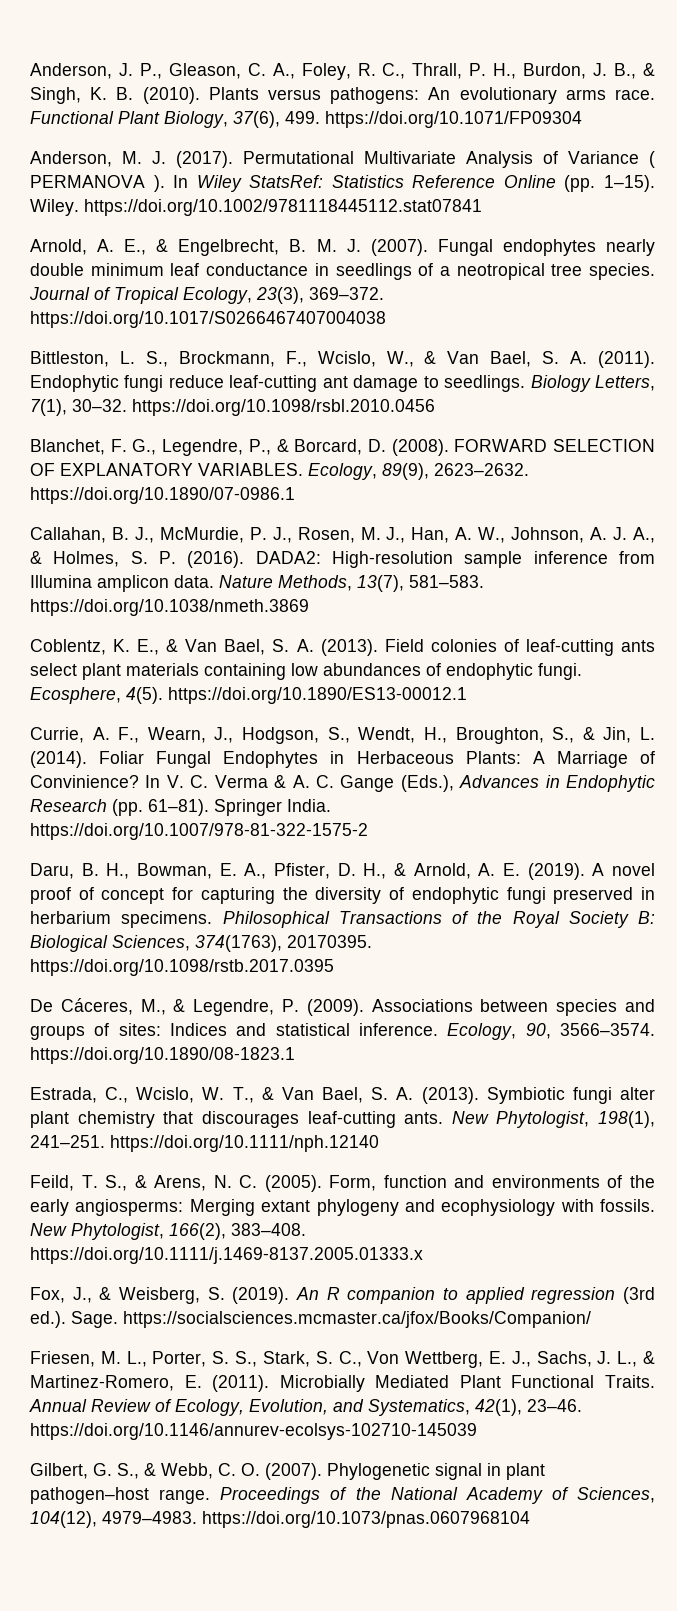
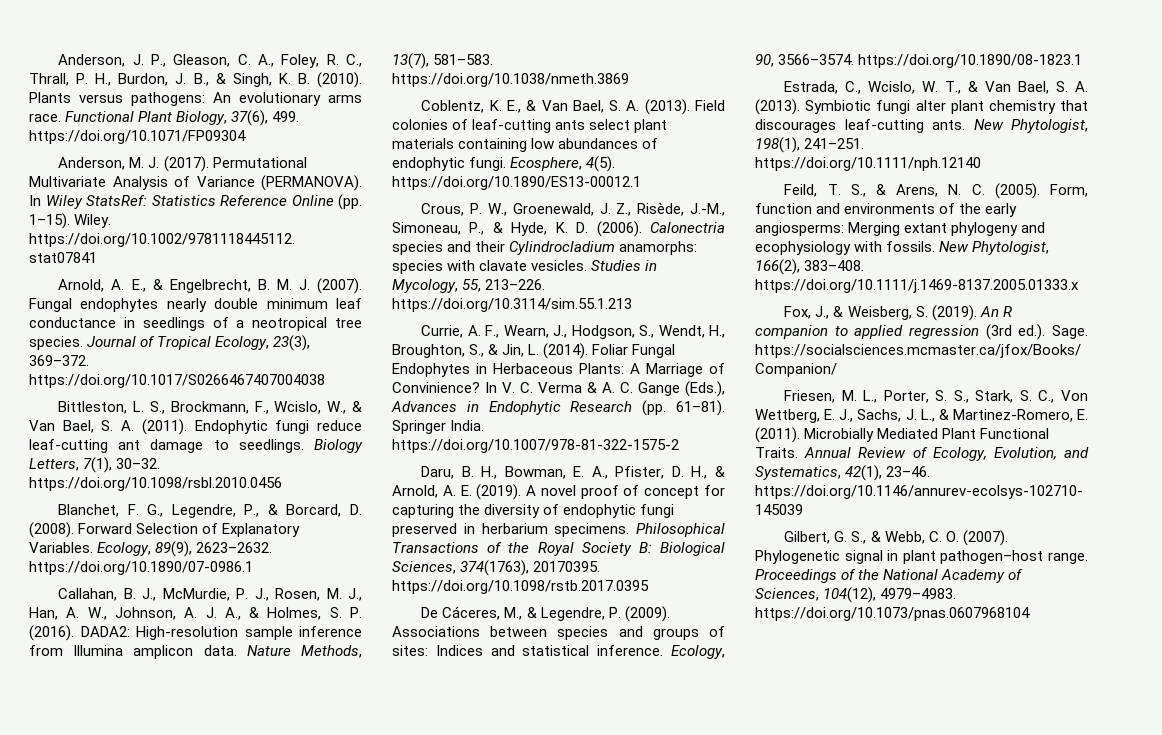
[649,151,655,168] [30,175,165,192] ( PERMANOVA ). -> [261,175,362,191] (PERMANOVA).
[454,439,655,452] [30,463,303,476] FORWARD SELECTION OF EXPLANATORY VARIABLES. -> [78,523,301,537] [29,542,93,553] Forward Selection of Explanatory Variables.
(467, 695) none -> [421,202,725,216] [392,221,725,237] [392,241,698,255] [392,260,658,274] [392,279,546,293] [392,298,632,312] // Crous, P. W., Groenewald, J. Z., Risède, J.-M., Simoneau, P., & Hyde, K. D. (2006). Calonectria species and their Cylindrocladium anamorphs: species with clavate vesicles. Studies in Mycology, 55, 213–226. https://doi.org/10.3114/sim.55.1.213

